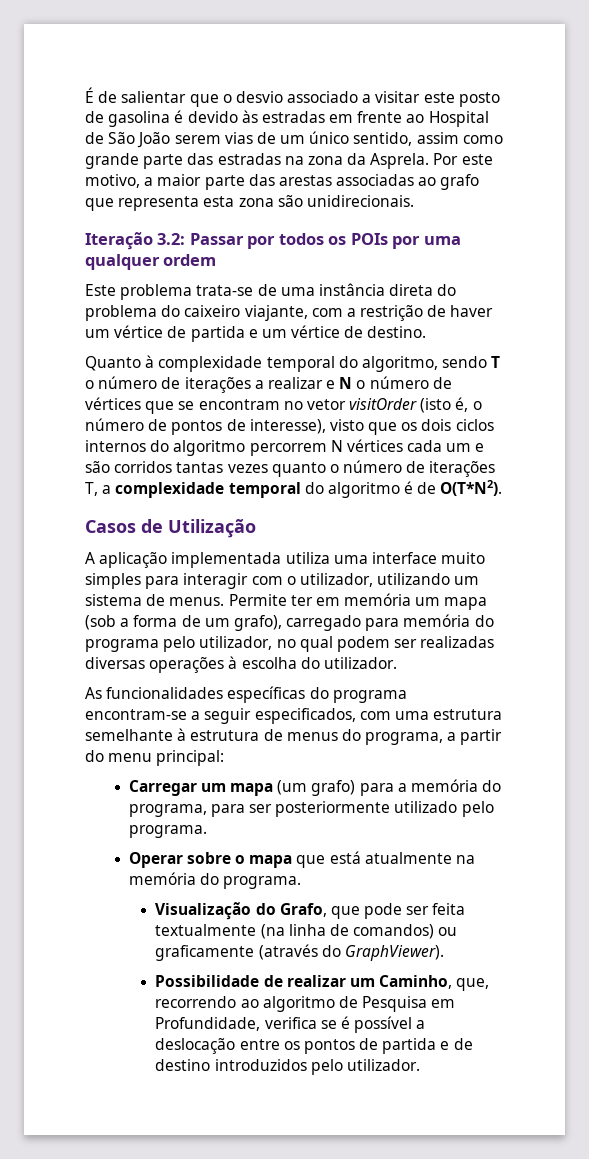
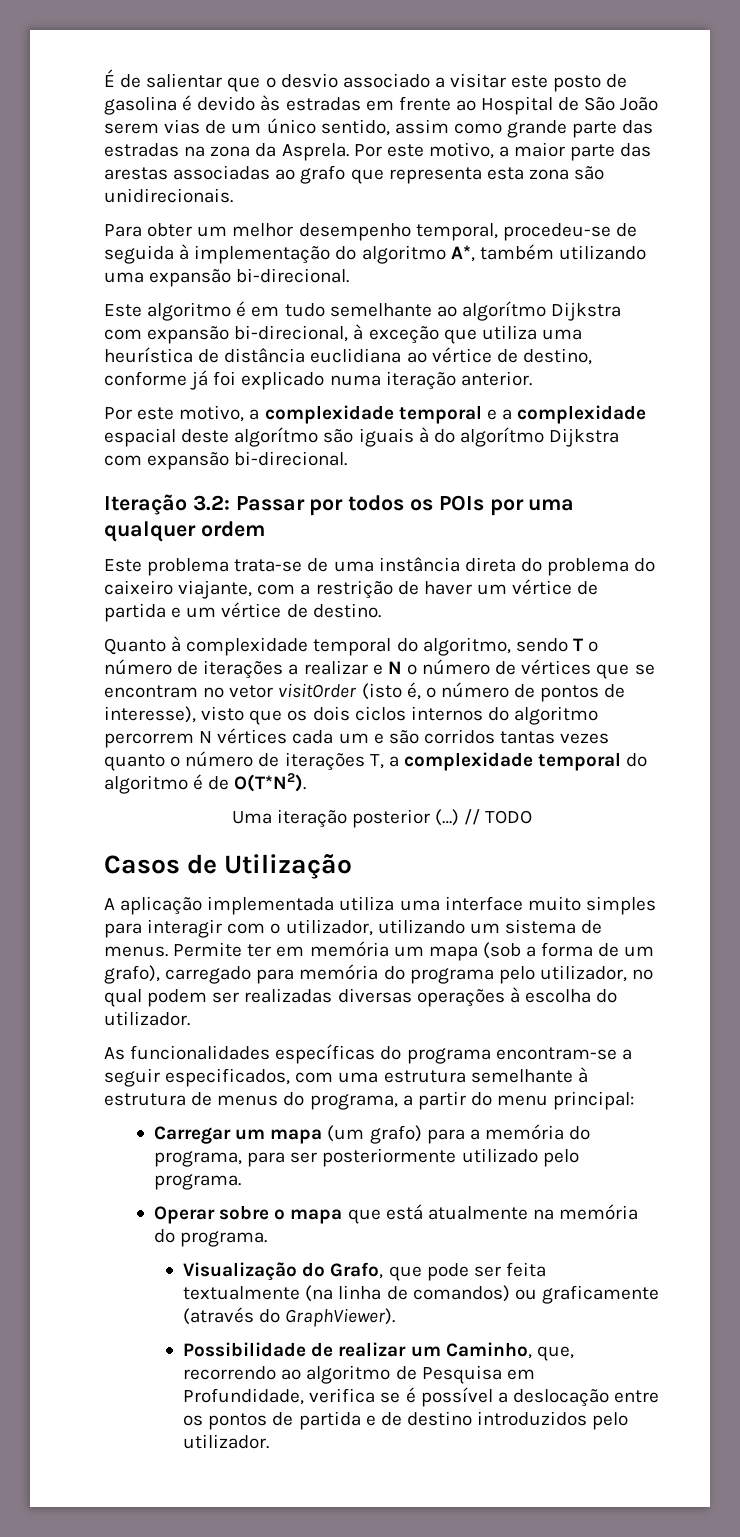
(414, 201) none -> [104,223,637,241] [104,244,646,264] [104,268,350,287] [104,301,622,321] [104,324,582,344] [104,347,592,365] [104,370,532,390] [104,405,647,424] [104,427,620,447] [104,451,348,470] // Para obter um melhor desempenho temporal, procedeu-se de seguida à implementação do algoritmo A*, também utilizando uma expansão bi-direcional. // Este algoritmo é em tudo semelhante ao algorítmo Dijkstra com expansão bi-direcional, à exceção que utiliza uma heurística de distância euclidiana ao vértice de destino, conforme já foi explicado numa iteração anterior. // Por este motivo, a complexidade temporal e a complexidade espacial deste algorítmo são iguais à do algorítmo Dijkstra com expansão bi-direcional.
(503, 488) none -> [231,809,533,828] // Uma iteração posterior (…) // TODO

